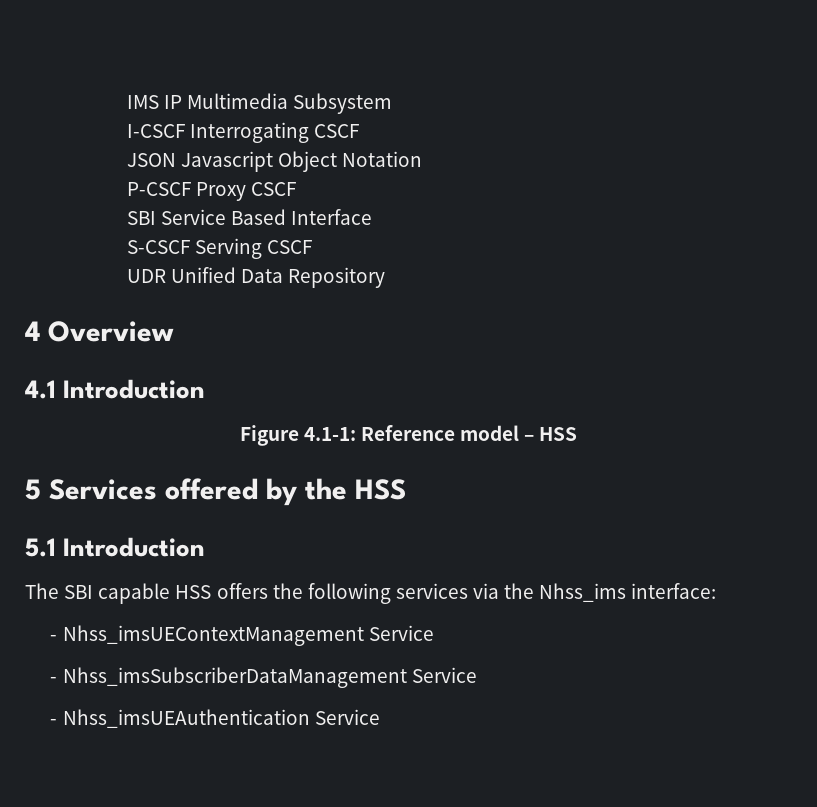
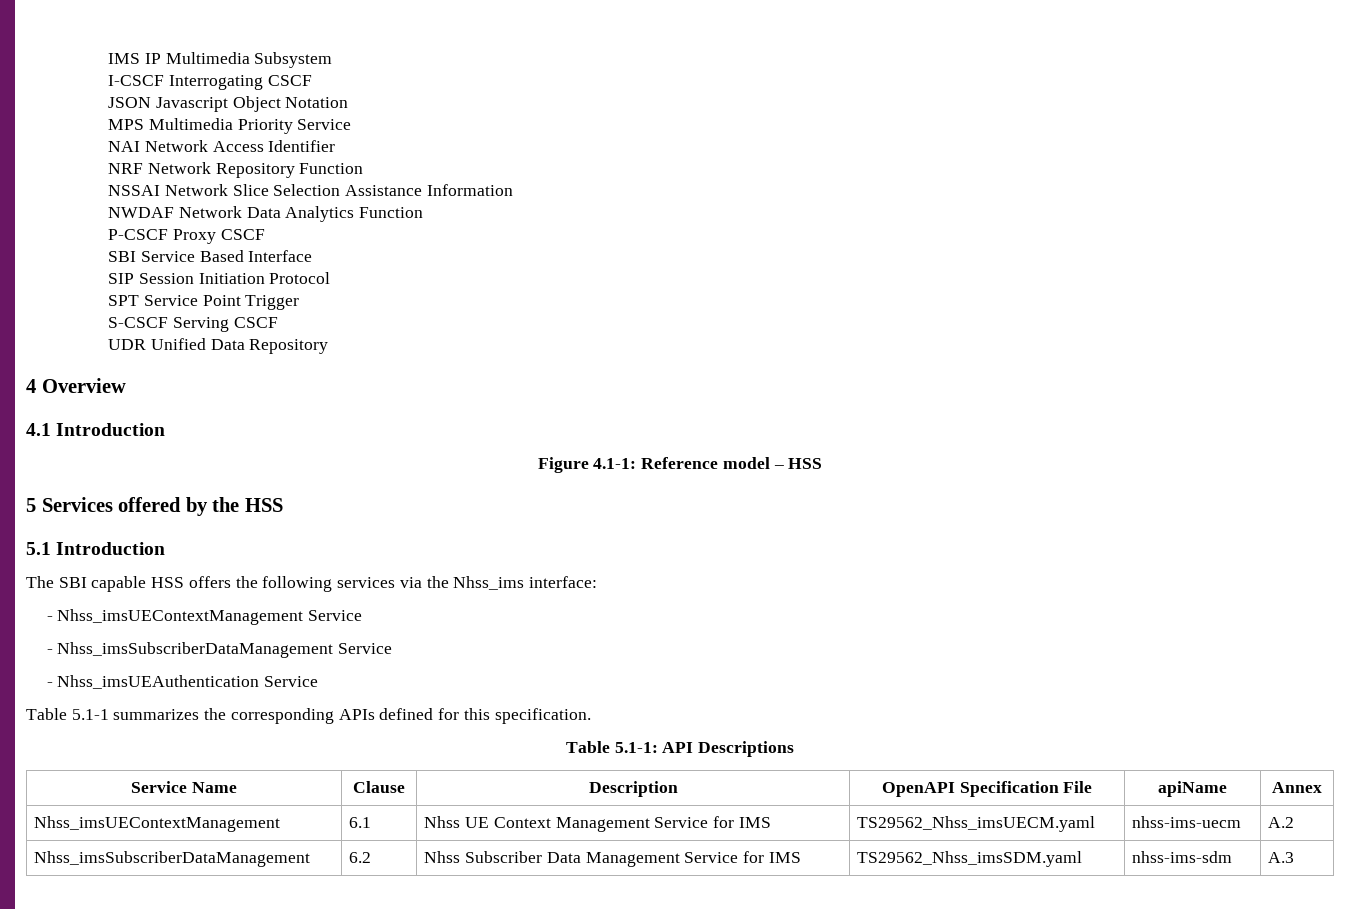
(423, 159) none -> [108,118,352,134] [108,140,336,152] [108,162,364,178] [108,184,513,196] [108,206,424,222] // MPS Multimedia Priority Service // NAI Network Access Identifier // NRF Network Repository Function // NSSAI Network Slice Selection Assistance Information // NWDAF Network Data Analytics Function
(373, 217) none -> [108,272,331,284] [108,295,300,310] // SIP Session Initiation Protocol // SPT Service Point Trigger
(380, 717) none -> [26,708,591,724] [565,741,795,757] [131,781,237,793] [353,781,405,793] [588,781,678,797] [881,781,1093,797] [1158,781,1227,797] [1272,782,1322,793] [34,816,281,832] [349,817,372,828] [424,816,771,832] [857,816,1096,832] [1132,816,1242,828] [1268,817,1295,828] [34,851,311,867] [349,852,372,863] [424,851,801,867] [857,851,1083,867] [1132,851,1233,863] [1268,852,1295,863] // Table 5.1-1 summarizes the corresponding APIs defined for this specification. // Table 5.1-1: API Descriptions // Service Name | Clause | Description | OpenAPI Specification File | apiName | Annex // Nhss_imsUEContextManagement | 6.1 | Nhss UE Context Management Service for IMS | TS29562_Nhss_imsUECM.yaml | nhss-ims-uecm | A.2 // Nhss_imsSubscriberDataManagement | 6.2 | Nhss Subscriber Data Management Service for IMS | TS29562_Nhss_imsSDM.yaml | nhss-ims-sdm | A.3

